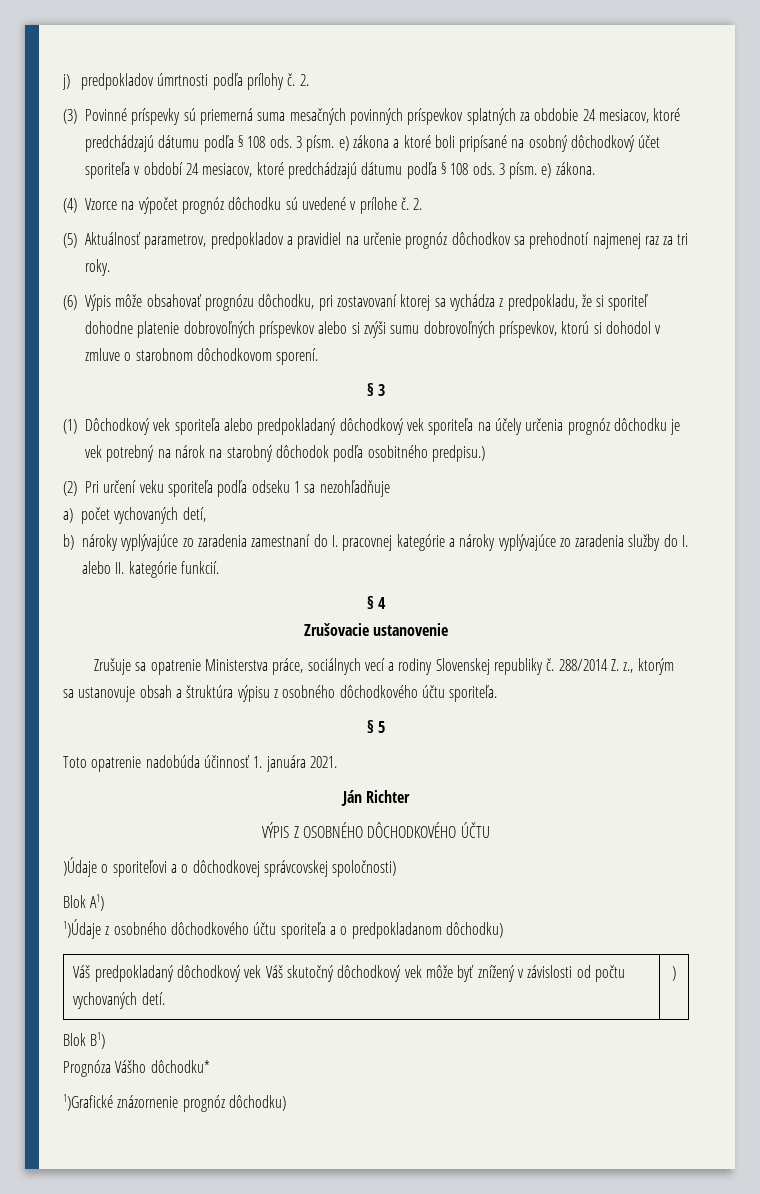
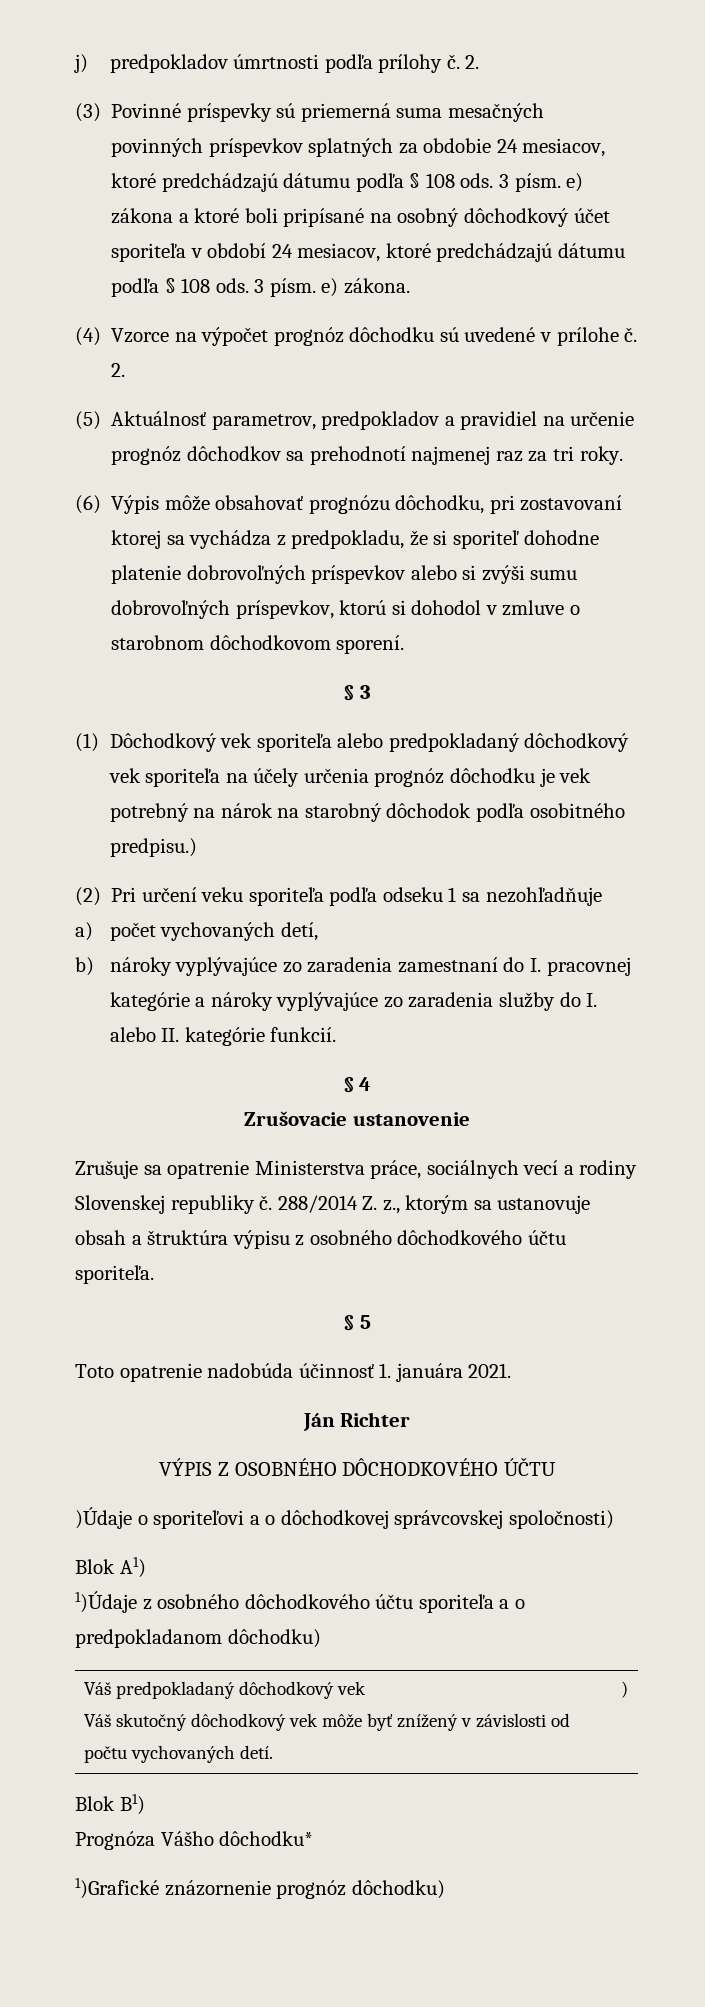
(262, 971) none -> (366, 1688) //

